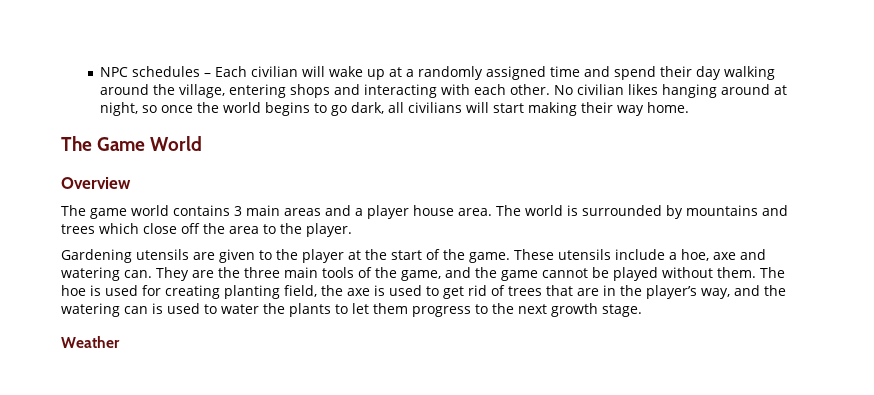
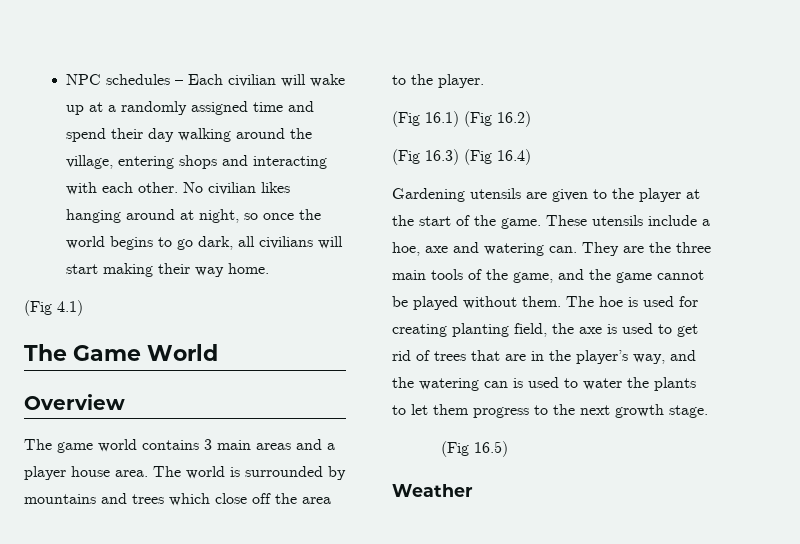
(690, 107) none -> [24,300,83,316] // (Fig 4.1)
(352, 230) none -> [392,111,531,127] [392,149,531,165] // (Fig 16.1) (Fig 16.2) // (Fig 16.3) (Fig 16.4)
(642, 310) none -> [441,441,509,457] // (Fig 16.5)

